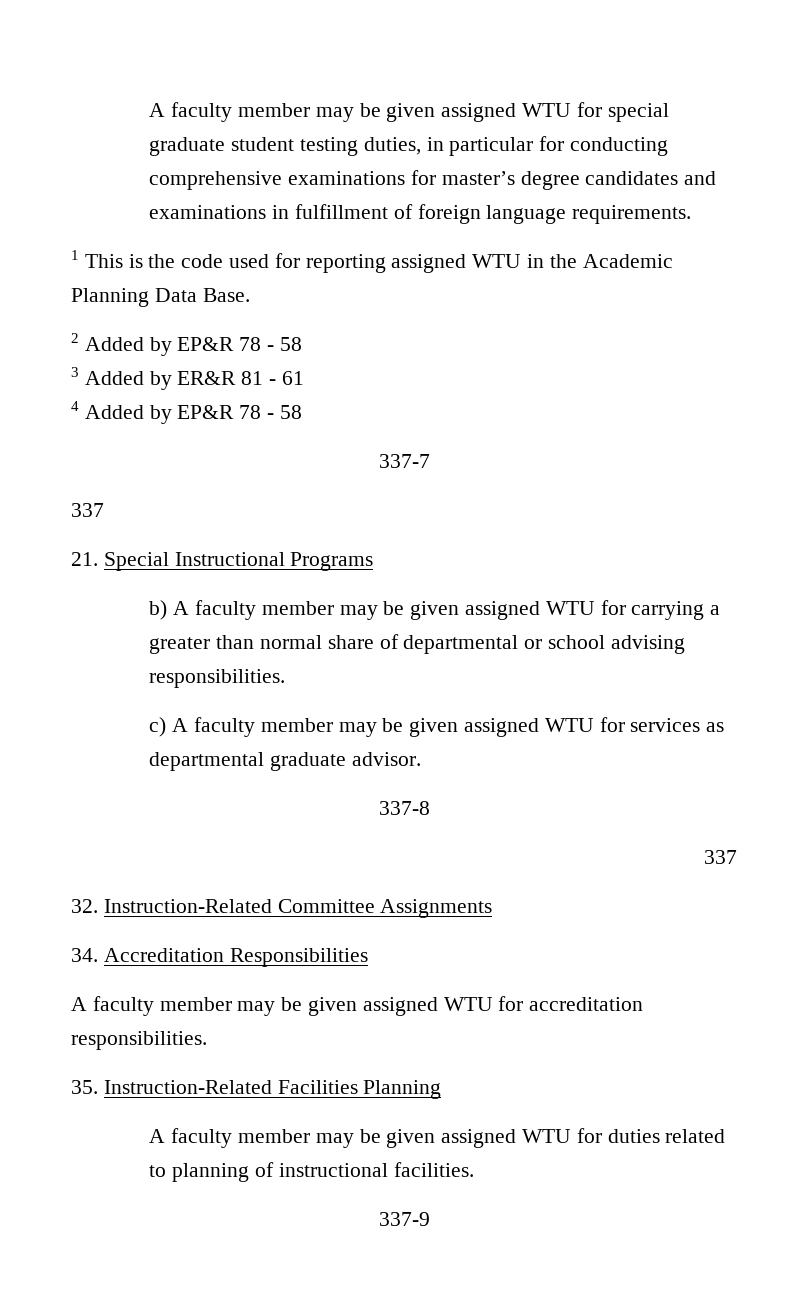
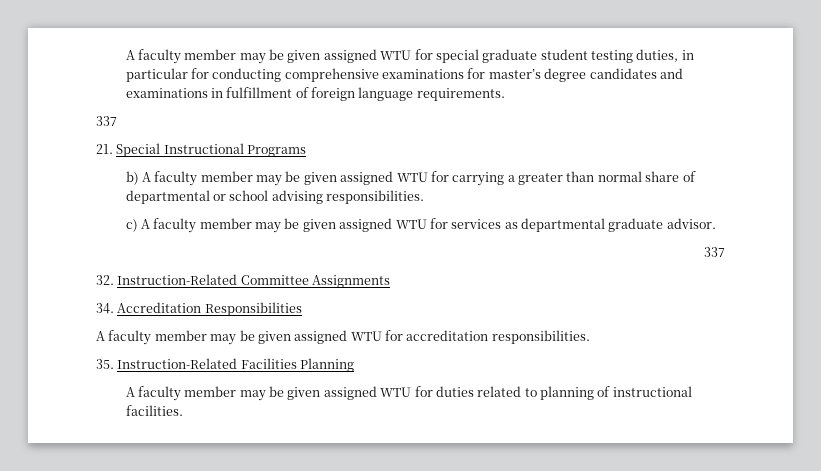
[71,250,673,273] [71,288,250,307] [71,333,302,356] [71,367,304,390] [71,401,302,424] [378,454,430,468] // 1 This is the code used for reporting assigned WTU in the Academic Planning Data Base. // 2 Added by EP&R 78 - 58 // 3 Added by ER&R 81 - 61 // 4 Added by EP&R 78 - 58 // 337-7 -> (505, 94) none
[378,801,430,815] // 337-8 -> (716, 223) none
[378,1212,430,1226] // 337-9 -> (183, 410) none

